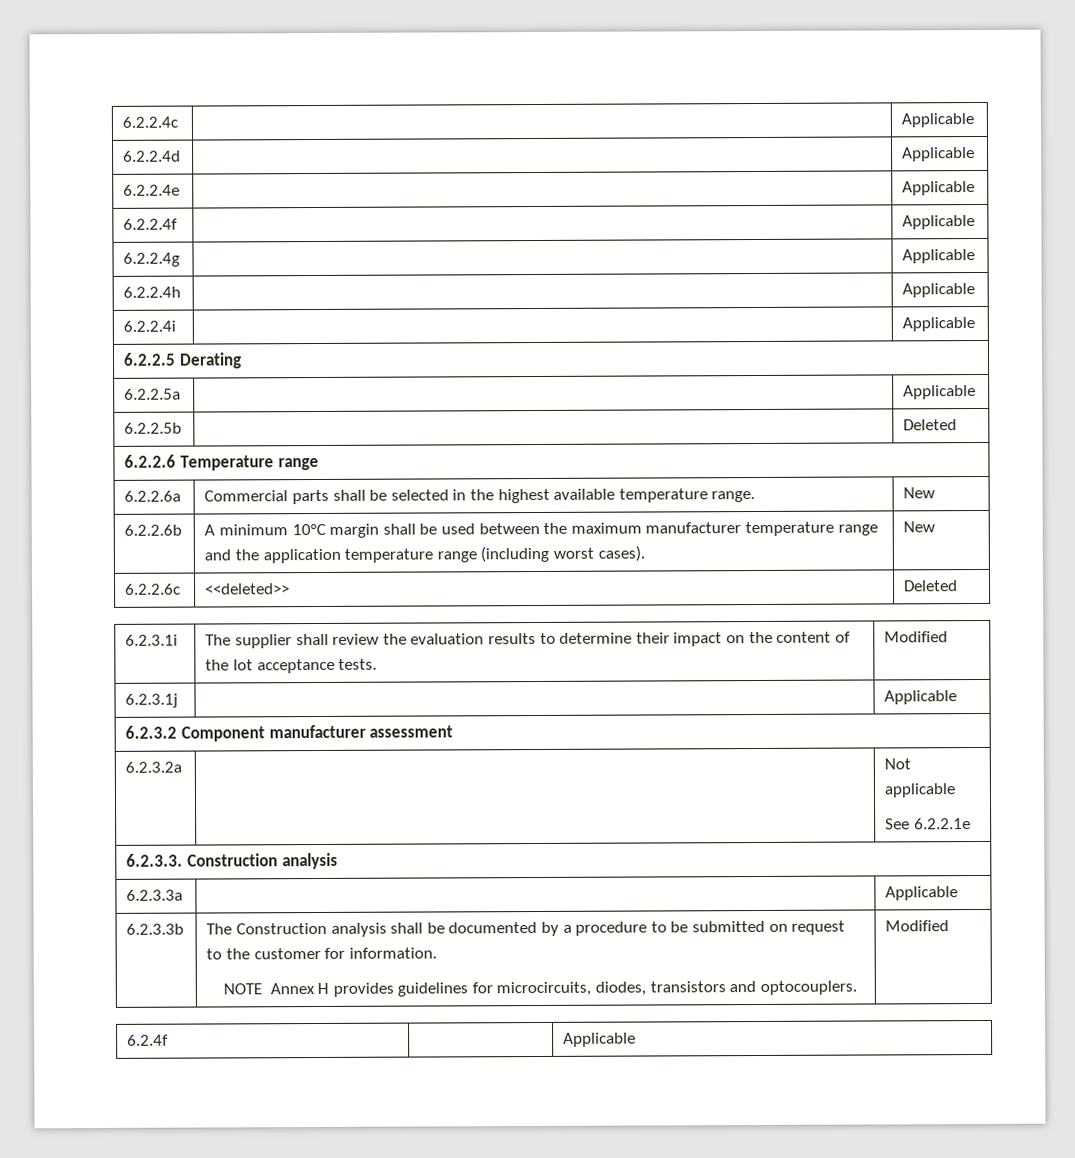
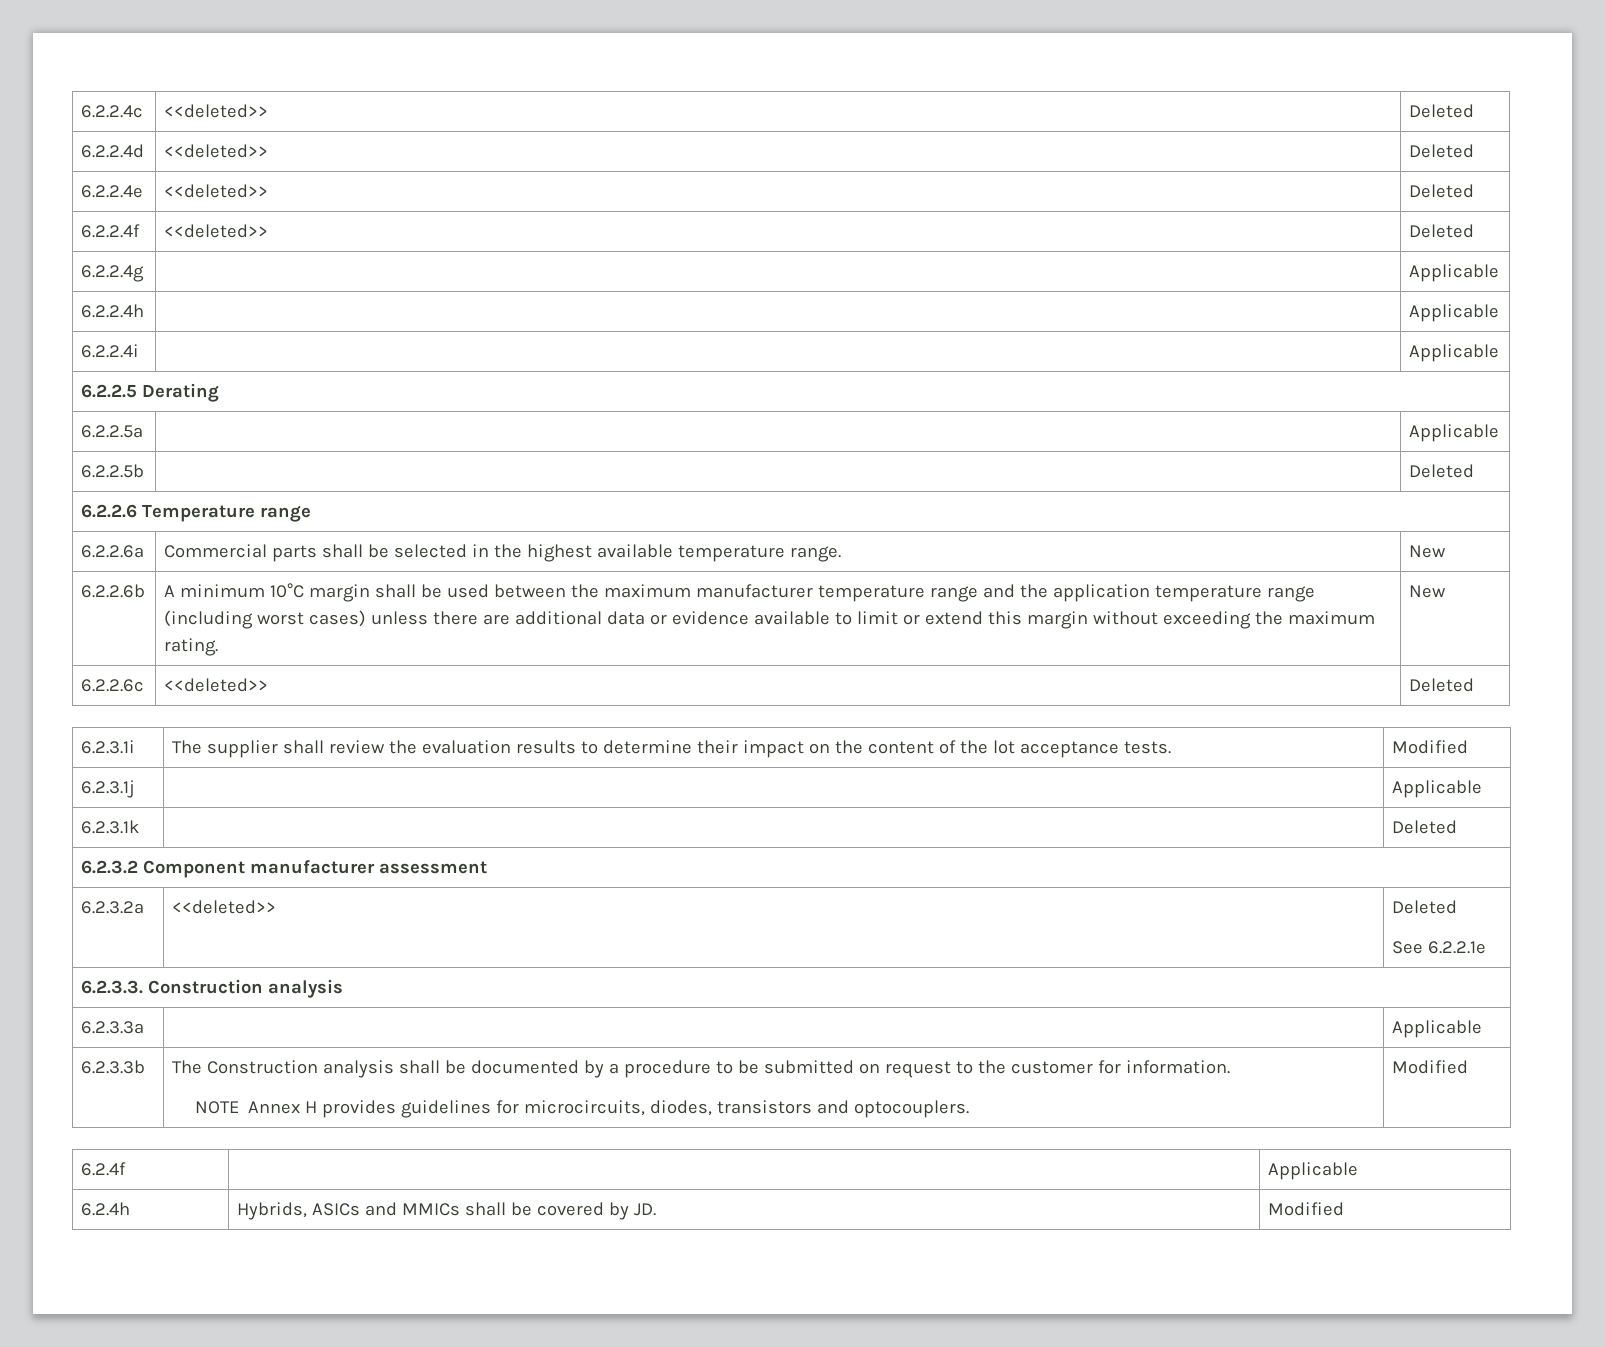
[901,113,975,128] | Applicable -> [164,104,269,118] [1409,104,1475,118] <<deleted>> | Deleted
[902,147,976,162] | Applicable -> [164,144,269,158] [1409,144,1475,158] <<deleted>> | Deleted
[902,181,976,196] | Applicable -> [164,184,269,198] [1409,184,1475,198] <<deleted>> | Deleted
[902,215,976,230] | Applicable -> [164,224,269,238] [1409,224,1475,238] <<deleted>> | Deleted
[597,545,645,562] cases). -> [309,610,1376,629] [164,638,219,656] cases) unless there are additional data or evidence available to limit or extend this margin without exceeding the maximum rating.
(958, 697) none -> [81,820,140,834] [1392,820,1458,834] // 6.2.3.1k | | Deleted
[884,758,912,770] [884,783,956,798] | Not applicable -> [172,900,277,914] [1392,900,1458,914] <<deleted>> | Deleted
(637, 1039) none -> [81,1202,131,1216] [237,1202,657,1220] [1268,1202,1345,1216] // 6.2.4h | Hybrids, ASICs and MMICs shall be covered by JD. | Modified

